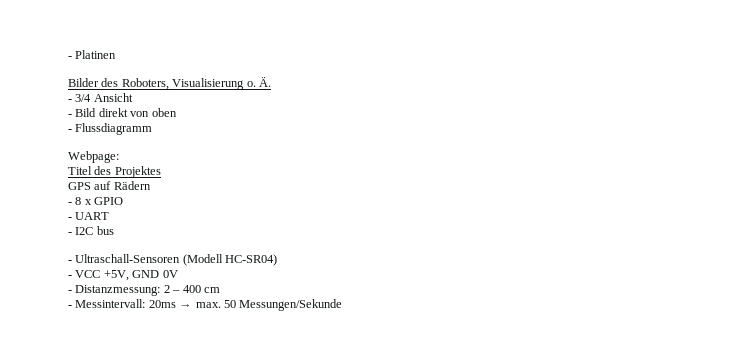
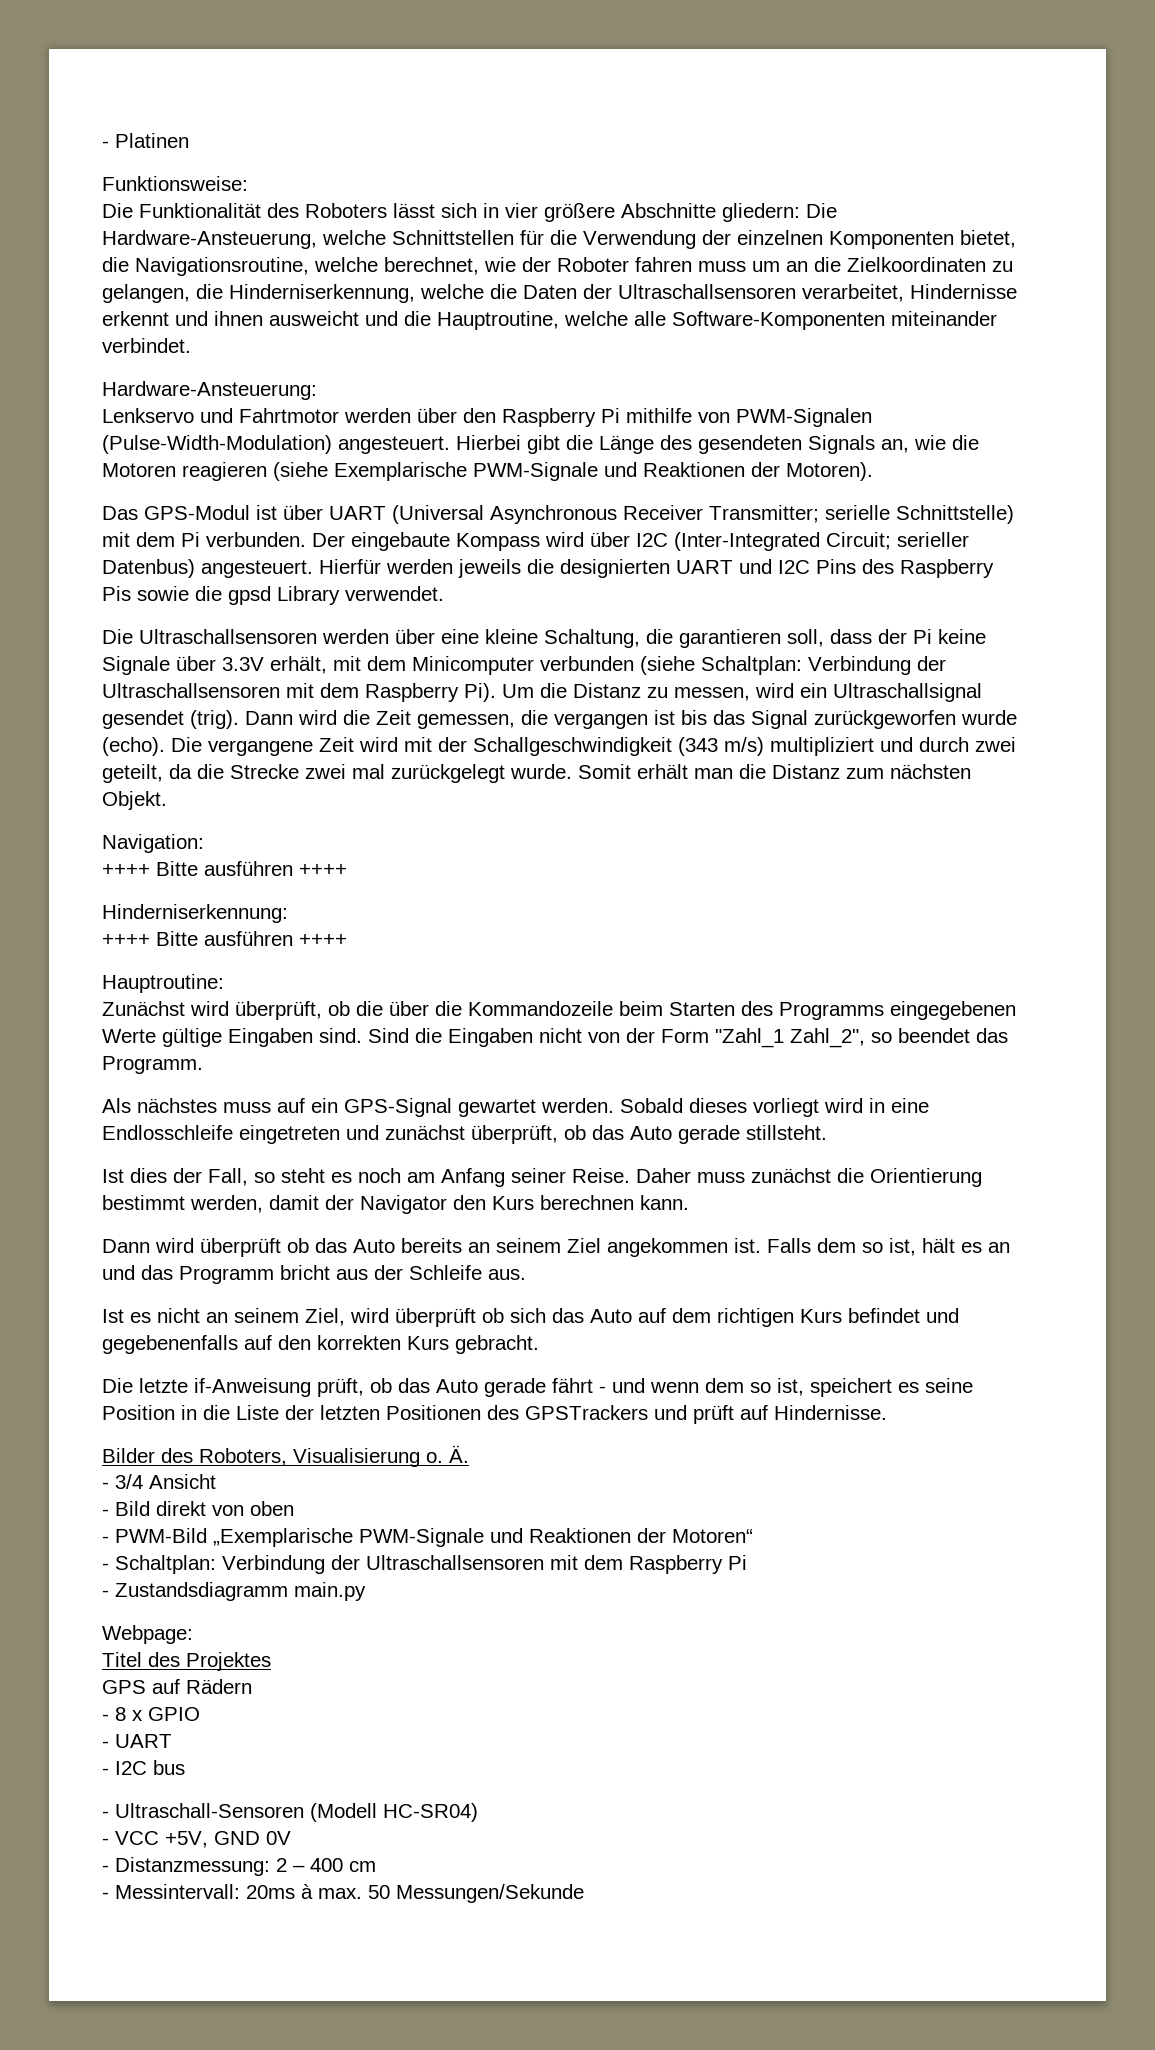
(117, 54) none -> [102,176,248,191] [102,203,837,222] [102,230,1016,249] [102,257,1013,276] [102,284,1017,303] [102,311,997,330] [102,338,191,353] [102,381,317,400] [102,408,872,427] [102,435,979,454] [102,462,873,481] [102,505,1014,524] [102,532,969,551] [102,559,994,578] [102,586,444,605] [102,629,986,648] [102,656,946,675] [102,683,982,702] [102,710,1017,729] [102,737,1016,756] [102,764,971,783] [102,791,167,810] [102,834,204,853] [102,861,347,876] [102,904,288,923] [102,931,347,946] [102,974,224,993] [102,1001,1016,1020] [102,1028,1008,1048] [102,1056,203,1074] [102,1098,929,1117] [102,1125,827,1144] [102,1168,982,1187] [102,1195,689,1214] [102,1238,1010,1257] [102,1265,526,1284] [102,1308,959,1327] [102,1335,539,1354] [102,1378,973,1397] [102,1405,887,1424] // Funktionsweise: // Die Funktionalität des Roboters lässt sich in vier größere Abschnitte gliedern: Die Hardware-Ansteuerung, welche Schnittstellen für die Verwendung der einzelnen Komponenten bietet, die Navigationsroutine, welche berechnet, wie der Roboter fahren muss um an die Zielkoordinaten zu gelangen, die Hinderniserkennung, welche die Daten der Ultraschallsensoren verarbeitet, Hindernisse erkennt und ihnen ausweicht und die Hauptroutine, welche alle Software-Komponenten miteinander verbindet. // Hardware-Ansteuerung: // Lenkservo und Fahrtmotor werden über den Raspberry Pi mithilfe von PWM-Signalen (Pulse-Width-Modulation) angesteuert. Hierbei gibt die Länge des gesendeten Signals an, wie die Motoren reagieren (siehe Exemplarische PWM-Signale und Reaktionen der Motoren). // Das GPS-Modul ist über UART (Universal Asynchronous Receiver Transmitter; serielle Schnittstelle) mit dem Pi verbunden. Der eingebaute Kompass wird über I2C (Inter-Integrated Circuit; serieller Datenbus) angesteuert. Hierfür werden jeweils die designierten UART und I2C Pins des Raspberry Pis sowie die gpsd Library verwendet. // Die Ultraschallsensoren werden über eine kleine Schaltung, die garantieren soll, dass der Pi keine Signale über 3.3V erhält, mit dem Minicomputer verbunden (siehe Schaltplan: Verbindung der Ultraschallsensoren mit dem Raspberry Pi). Um die Distanz zu messen, wird ein Ultraschallsignal gesendet (trig). Dann wird die Zeit gemessen, die vergangen ist bis das Signal zurückgeworfen wurde (echo). Die vergangene Zeit wird mit der Schallgeschwindigkeit (343 m/s) multipliziert und durch zwei geteilt, da die Strecke zwei mal zurückgelegt wurde. Somit erhält man die Distanz zum nächsten Objekt. // Navigation: // ++++ Bitte ausführen ++++ // Hinderniserkennung: // ++++ Bitte ausführen ++++ // Hauptroutine: // Zunächst wird überprüft, ob die über die Kommandozeile beim Starten des Programms eingegebenen Werte gültige Eingaben sind. Sind die Eingaben nicht von der Form "Zahl_1 Zahl_2", so beendet das Programm. // Als nächstes muss auf ein GPS-Signal gewartet werden. Sobald dieses vorliegt wird in eine Endlosschleife eingetreten und zunächst überprüft, ob das Auto gerade stillsteht. // Ist dies der Fall, so steht es noch am Anfang seiner Reise. Daher muss zunächst die Orientierung bestimmt werden, damit der Navigator den Kurs berechnen kann. // Dann wird überprüft ob das Auto bereits an seinem Ziel angekommen ist. Falls dem so ist, hält es an und das Programm bricht aus der Schleife aus. // Ist es nicht an seinem Ziel, wird überprüft ob sich das Auto auf dem richtigen Kurs befindet und gegebenenfalls auf den korrekten Kurs gebracht. // Die letzte if-Anweisung prüft, ob das Auto gerade fährt - und wenn dem so ist, speichert es seine Position in die Liste der letzten Positionen des GPSTrackers und prüft auf Hindernisse.
[75,123,153,135] Flussdiagramm -> [115,1528,753,1547] [102,1555,747,1574] [102,1582,366,1601] PWM-Bild „Exemplarische PWM-Signale und Reaktionen der Motoren“ // - Schaltplan: Verbindung der Ultraschallsensoren mit dem Raspberry Pi // - Zustandsdiagramm main.py
[179,304,193,308] → -> [301,1884,313,1899] à

